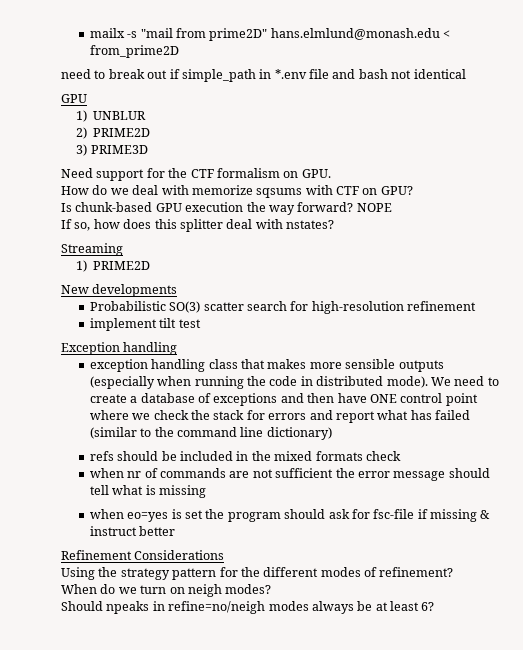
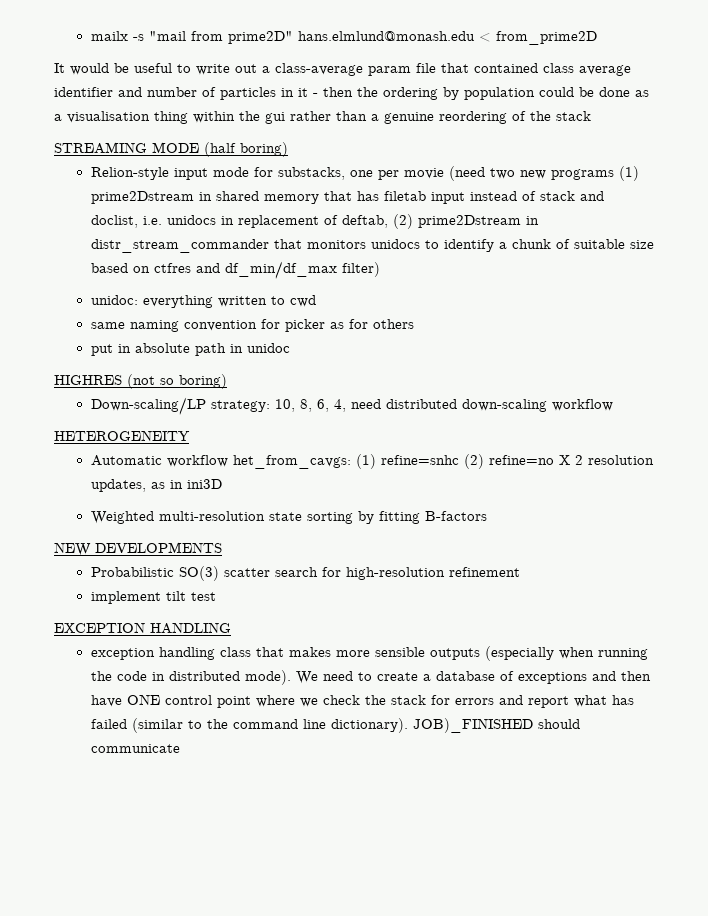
[61,69,466,82] [61,94,87,103] [76,110,147,122] [76,127,151,139] [76,144,148,156] [61,168,331,181] [61,185,413,198] [61,202,392,215] [61,219,334,232] [61,243,123,256] [76,260,151,272] [61,284,178,297] need to break out if simple_path in *.env file and bash not identical // GPU // 1) UNBLUR // 2) PRIME2D // 3) PRIME3D // Need support for the CTF formalism on GPU. // How do we deal with memorize sqsums with CTF on GPU? // Is chunk-based GPU execution the way forward? NOPE // If so, how does this splitter deal with nstates? // Streaming // 1) PRIME2D // New developments -> [54,63,631,76] [54,87,649,100] [54,111,591,124] [54,142,288,157] [90,166,639,181] [90,191,604,204] [90,214,539,229] [90,239,654,253] [90,261,380,279] [90,295,316,308] [90,319,414,332] [90,343,290,356] [54,374,227,389] [90,397,613,415] [54,430,190,441] [90,454,654,469] [90,479,222,492] [90,511,487,524] [54,542,222,556] It would be useful to write out a class-average param file that contained class average identifier and number of particles in it - then the ordering by population could be done as a visualisation thing within the gui rather than a genuine reordering of the stack // STREAMING MODE (half boring) // Relion-style input mode for substacks, one per movie (need two new programs (1) prime2Dstream in shared memory that has filetab input instead of stack and doclist, i.e. unidocs in replacement of deftab, (2) prime2Dstream in distr_stream_commander that monitors unidocs to identify a chunk of suitable size based on ctfres and df_min/df_max filter) // unidoc: everything written to cwd // same naming convention for picker as for others // put in absolute path in unidoc // HIGHRES (not so boring) // Down-scaling/LP strategy: 10, 8, 6, 4, need distributed down-scaling workflow // HETEROGENEITY // Automatic workflow het_from_cavgs: (1) refine=snhc (2) refine=no X 2 resolution updates, as in ini3D // Weighted multi-resolution state sorting by fitting B-factors // NEW DEVELOPMENTS
[61,342,178,355] Exception handling -> [54,622,231,634] EXCEPTION HANDLING
[266,427,332,440] [89,451,401,461] [89,468,490,481] [89,485,207,498] [89,509,491,522] [89,526,176,536] [61,550,225,560] [61,567,454,580] [61,584,272,597] [61,601,435,614] dictionary) // refs should be included in the mixed formats check // when nr of commands are not sufficient the error message should tell what is missing // when eo=yes is set the program should ask for fsc-file if missing & instruct better // Refinement Considerations // Using the strategy pattern for the different modes of refinement? // When do we turn on neigh modes? // Should npeaks in refine=no/neigh modes always be at least 6? -> [330,718,580,733] [90,744,180,753] dictionary). JOB)_FINISHED should communicate

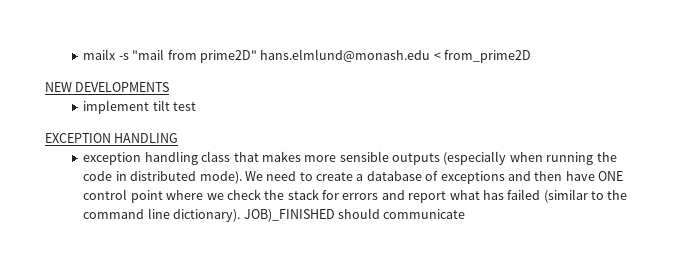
[54,63,631,76] [54,87,649,100] [54,111,591,124] [54,142,288,157] [90,166,639,181] [90,191,604,204] [90,214,539,229] [90,239,654,253] [90,261,380,279] [90,295,316,308] [90,319,414,332] [90,343,290,356] [54,374,227,389] [90,397,613,415] [54,430,190,441] [90,454,654,469] [90,479,222,492] [90,511,487,524] [54,542,222,556] [90,566,520,581] It would be useful to write out a class-average param file that contained class average identifier and number of particles in it - then the ordering by population could be done as a visualisation thing within the gui rather than a genuine reordering of the stack // STREAMING MODE (half boring) // Relion-style input mode for substacks, one per movie (need two new programs (1) prime2Dstream in shared memory that has filetab input instead of stack and doclist, i.e. unidocs in replacement of deftab, (2) prime2Dstream in distr_stream_commander that monitors unidocs to identify a chunk of suitable size based on ctfres and df_min/df_max filter) // unidoc: everything written to cwd // same naming convention for picker as for others // put in absolute path in unidoc // HIGHRES (not so boring) // Down-scaling/LP strategy: 10, 8, 6, 4, need distributed down-scaling workflow // HETEROGENEITY // Automatic workflow het_from_cavgs: (1) refine=snhc (2) refine=no X 2 resolution updates, as in ini3D // Weighted multi-resolution state sorting by fitting B-factors // NEW DEVELOPMENTS // Probabilistic SO(3) scatter search for high-resolution refinement -> [45,82,170,92] NEW DEVELOPMENTS

